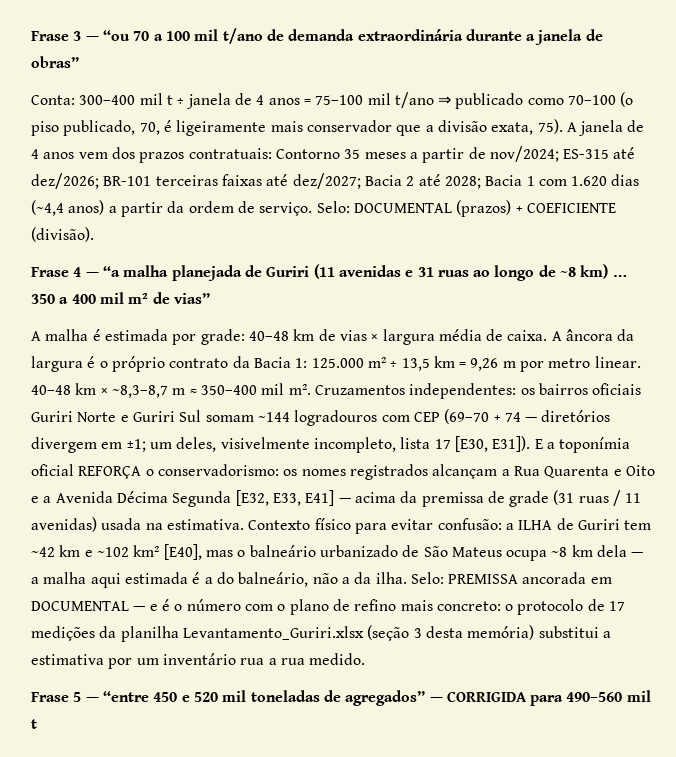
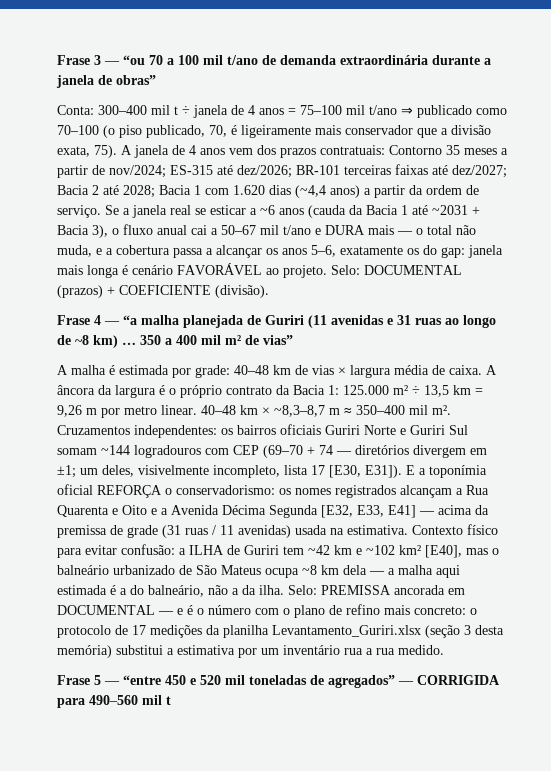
(313, 209) none -> [105,205,480,218] [57,224,476,238] [57,245,503,258] [57,263,327,278] Se a janela real se esticar a ~6 anos (cauda da Bacia 1 até ~2031 + Bacia 3), o fluxo anual cai a 50–67 mil t/ano e DURA mais — o total não muda, e a cobertura passa a alcançar os anos 5–6, exatamente os do gap: janela mais longa é cenário FAVORÁVEL ao projeto.

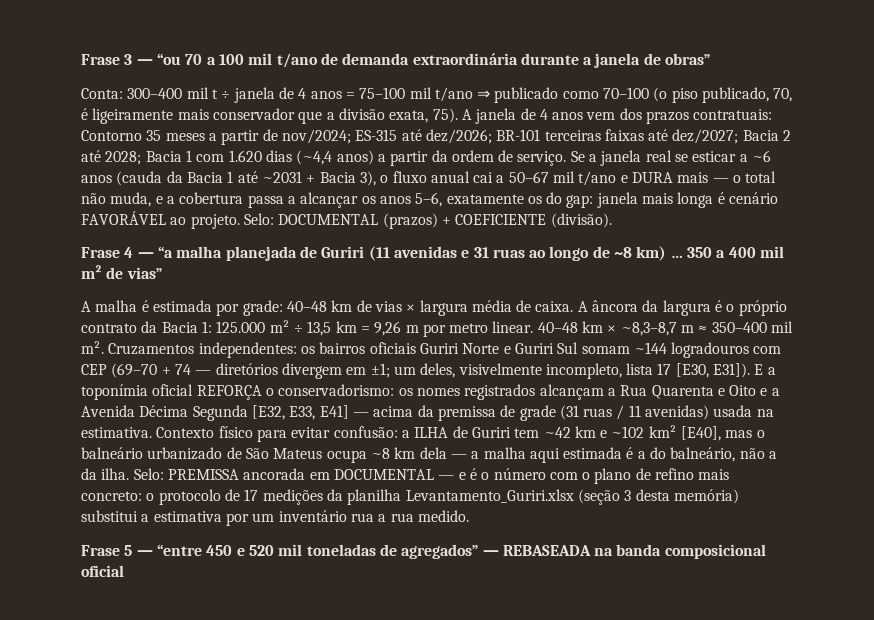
[417,675,500,685] [57,695,171,708] CORRIGIDA para 490–560 mil t -> [502,544,766,559] [81,565,124,577] REBASEADA na banda composicional oficial

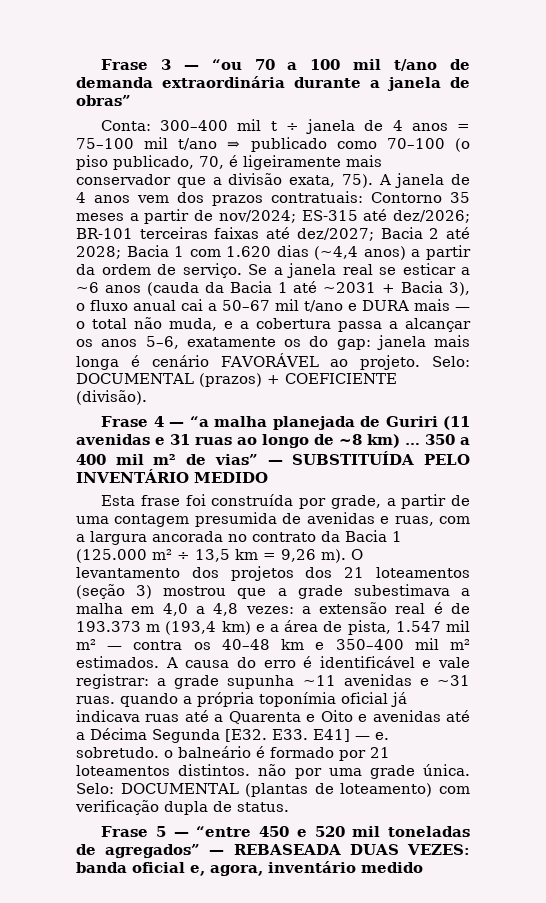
[81,300,787,316] // A malha é estimada por grade: 40–48 km de vias × largura média de caixa. A âncora da largura é o próprio -> [267,451,471,465] [76,469,268,483] [101,494,470,509] [76,512,470,527] [76,531,247,545] — SUBSTITUÍDA PELO INVENTÁRIO MEDIDO // Esta frase foi construída por grade, a partir de uma contagem presumida de avenidas e ruas, com a largura ancorada no
[201,321,266,333] 1: 125.000 -> [392,531,402,542] [76,549,147,563] 1 (125.000
[405,321,794,337] [81,341,782,358] [81,363,776,379] [81,384,780,400] [81,405,774,421] [81,425,765,442] [81,447,778,463] [81,468,730,484] [81,489,739,505] [81,510,469,526] m por metro linear. 40–48 km × ~8,3–8,7 m ≈ 350–400 mil m². Cruzamentos independentes: os bairros oficiais Guriri Norte e Guriri Sul somam ~144 logradouros com CEP (69–70 + 74 — diretórios divergem em ±1; um deles, visivelmente incompleto, lista 17 [E30, E31]). E a toponímia oficial REFORÇA o conservadorismo: os nomes registrados alcançam a Rua Quarenta e Oito e a Avenida Décima Segunda [E32, E33, E41] — acima da premissa de grade (31 ruas / 11 avenidas) usada na estimativa. Contexto físico para evitar confusão: a ILHA de Guriri tem ~42 km e ~102 km² [E40], mas o balneário urbanizado de São Mateus ocupa ~8 km dela — a malha aqui estimada é a do balneário, não a da ilha. Selo: PREMISSA ancorada em DOCUMENTAL — e é o número com o plano de refino mais concreto: o protocolo de 17 medições da planilha Levantamento_Guriri.xlsx (seção 3 desta memória) substitui a estimativa por um inventário rua a rua medido. -> [321,549,363,563] [76,566,471,581] [76,584,470,599] [76,602,471,616] [76,620,470,635] [76,638,470,650] [76,656,470,668] [76,674,471,689] [76,692,407,707] [76,710,471,724] [76,728,389,743] [76,746,390,761] [76,764,470,779] [76,783,470,797] [75,800,289,815] m). O levantamento dos projetos dos 21 loteamentos (seção 3) mostrou que a grade subestimava a malha em 4,0 a 4,8 vezes: a extensão real é de 193.373 m (193,4 km) e a área de pista, 1.547 mil m² — contra os 40–48 km e 350–400 mil m² estimados. A causa do erro é identificável e vale registrar: a grade supunha ~11 avenidas e ~31 ruas. quando a própria toponímia oficial já indicava ruas até a Quarenta e Oito e avenidas até a Décima Segunda [E32. E33. E41] — e. sobretudo. o balneário é formado por 21 loteamentos distintos. não por uma grade única. Selo: DOCUMENTAL (plantas de loteamento) com verificação dupla de status.
[594,544,766,559] [81,565,124,577] na banda composicional oficial -> [349,844,470,855] [76,861,423,876] DUAS VEZES: banda oficial e, agora, inventário medido

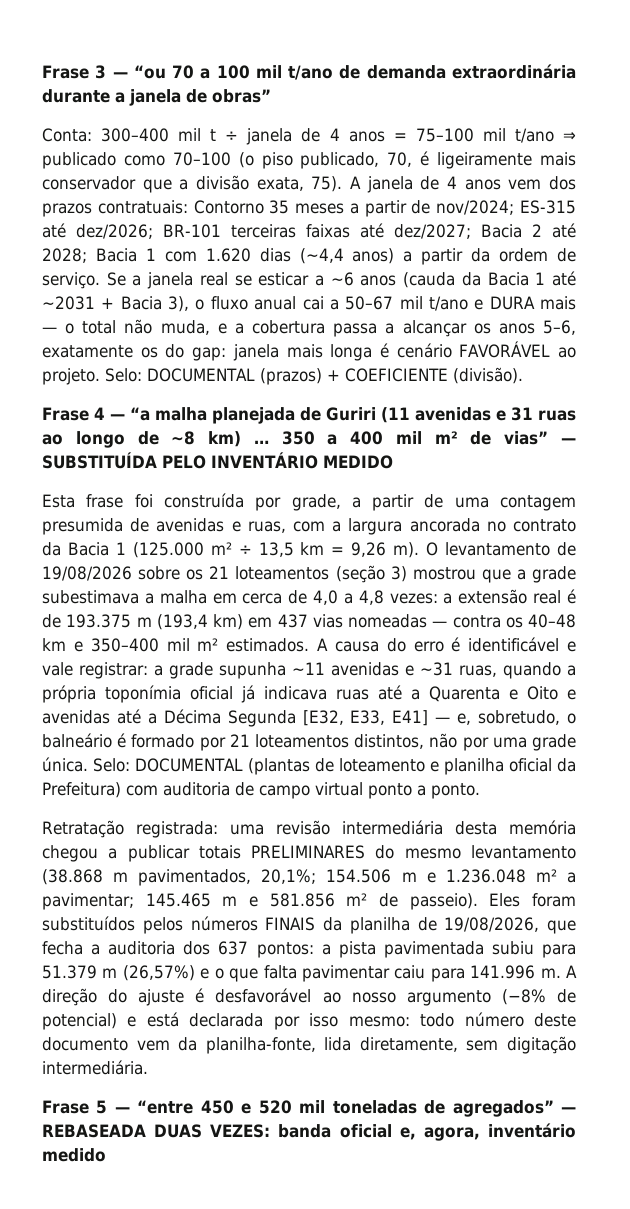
[191,566,333,581] dos projetos dos -> [557,542,576,556] [42,566,204,581] de 19/08/2026 sobre os
(155, 610) none -> [242,590,308,604] cerca de
[76,621,141,632] 193.373 -> [66,614,132,628] 193.375
[255,620,470,635] [76,639,96,650] e a área de pista, 1.547 mil m² -> [248,614,427,628] em 437 vias nomeadas
[76,696,115,704] ruas. -> [459,665,497,677] ruas,
[225,729,389,742] [76,747,159,758] [E32. E33. E41] — e. sobretudo. -> [302,710,561,726] [E32, E33, E41] — e, sobretudo,
[178,764,251,776] distintos. -> [354,734,425,749] distintos,
[340,783,470,797] [75,800,289,815] loteamento) com verificação dupla de status. -> [338,758,576,775] [42,782,480,799] [42,820,576,838] [42,845,576,862] [42,869,576,886] [42,893,576,910] [42,916,576,934] [42,941,577,958] [42,965,577,982] [42,988,576,1006] [42,1012,577,1030] [42,1036,576,1054] [42,1060,148,1075] loteamento e planilha oficial da Prefeitura) com auditoria de campo virtual ponto a ponto. // Retratação registrada: uma revisão intermediária desta memória chegou a publicar totais PRELIMINARES do mesmo levantamento (38.868 m pavimentados, 20,1%; 154.506 m e 1.236.048 m² a pavimentar; 145.465 m e 581.856 m² de passeio). Eles foram substituídos pelos números FINAIS da planilha de 19/08/2026, que fecha a auditoria dos 637 pontos: a pista pavimentada subiu para 51.379 m (26,57%) e o que falta pavimentar caiu para 141.996 m. A direção do ajuste é desfavorável ao nosso argumento (−8% de potencial) e está declarada por isso mesmo: todo número deste documento vem da planilha-fonte, lida diretamente, sem digitação intermediária.

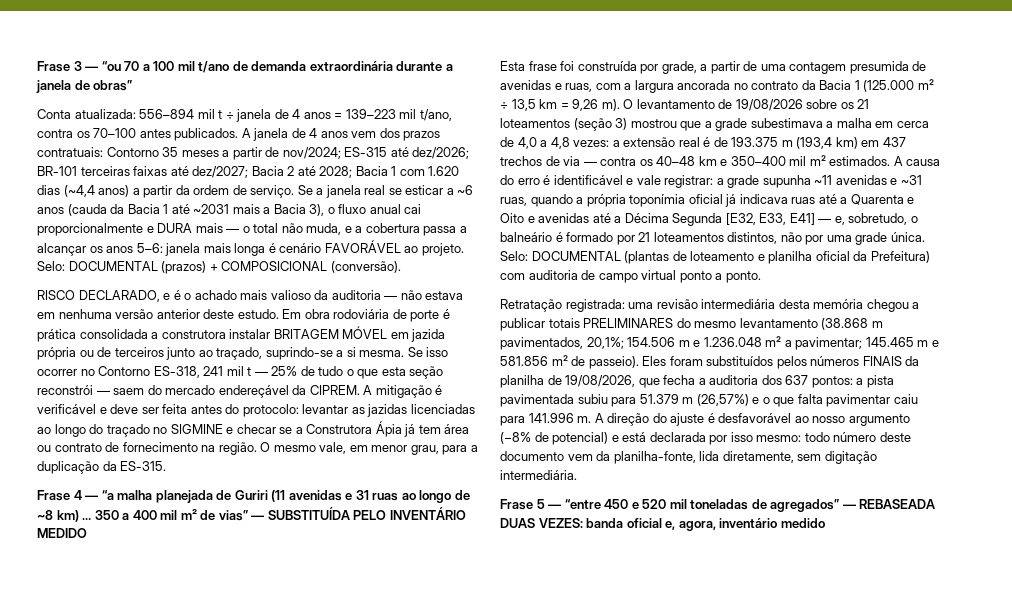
[42,128,170,142] Conta: 300–400 -> [37,109,195,119] Conta atualizada: 556–894
[415,128,577,143] [42,151,577,169] [42,175,343,193] 75–100 mil t/ano ⇒ publicado como 70–100 (o piso publicado, 70, é ligeiramente mais conservador que a divisão exata, 75). -> [345,109,452,121] [37,128,239,141] 139–223 mil t/ano, contra os 70–100 antes publicados.
[101,298,115,309] + -> [232,204,271,214] mais a
[329,296,468,311] a 50–67 mil t/ano -> [37,223,143,236] proporcionalmente
[542,320,576,335] [42,344,227,361] 5–6, exatamente os do gap: -> [136,243,163,253] 5–6:
[344,367,523,384] COEFICIENTE (divisão). -> [221,261,401,273] [37,290,464,302] [37,309,450,322] [37,326,446,342] [37,347,449,360] [37,366,444,379] [37,385,443,398] [37,404,475,417] [37,421,470,437] [37,442,478,455] [37,461,167,474] COMPOSICIONAL (conversão). // RISCO DECLARADO, e é o achado mais valioso da auditoria — não estava em nenhuma versão anterior deste estudo. Em obra rodoviária de porte é prática consolidada a construtora instalar BRITAGEM MÓVEL em jazida própria ou de terceiros junto ao traçado, suprindo-se a si mesma. Se isso ocorrer no Contorno ES-318, 241 mil t — 25% de tudo o que esta seção reconstrói — saem do mercado endereçável da CIPREM. A mitigação é verificável e deve ser feita antes do protocolo: levantar as jazidas licenciadas ao longo do traçado no SIGMINE e checar se a Construtora Ápia já tem área ou contrato de fornecimento na região. O mesmo vale, em menor grau, para a duplicação da ES-315.
[312,614,427,628] vias nomeadas -> [500,156,581,166] trechos de via

